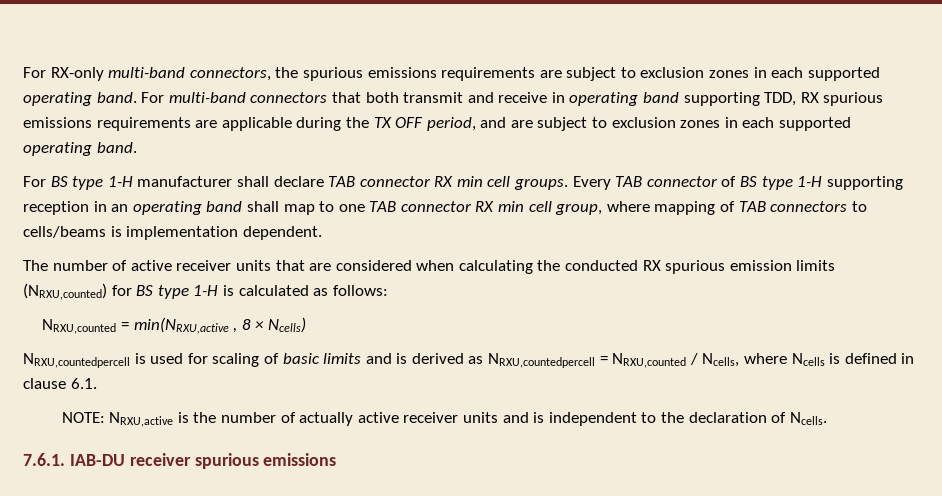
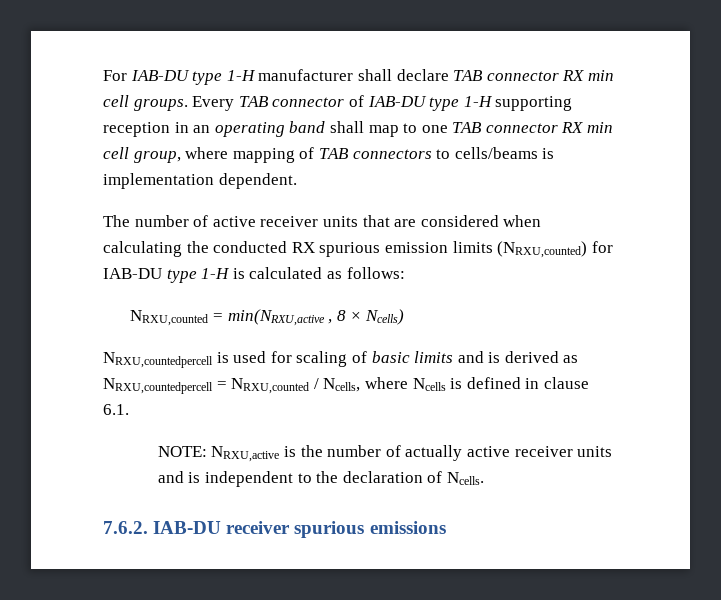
[23,67,880,81] [23,92,884,106] [23,117,852,131] [23,142,137,156] [23,176,68,187] For RX-only multi-band connectors, the spurious emissions requirements are subject to exclusion zones in each supported operating band. For multi-band connectors that both transmit and receive in operating band supporting TDD, RX spurious emissions requirements are applicable during the TX OFF period, and are subject to exclusion zones in each supported operating band. // For BS -> [103,70,190,81] For IAB-DU
[740,176,758,187] BS -> [367,96,427,107] IAB-DU
[136,285,154,296] BS -> [103,268,162,279] IAB-DU
[23,453,65,466] 7.6.1. -> [103,521,148,534] 7.6.2.

